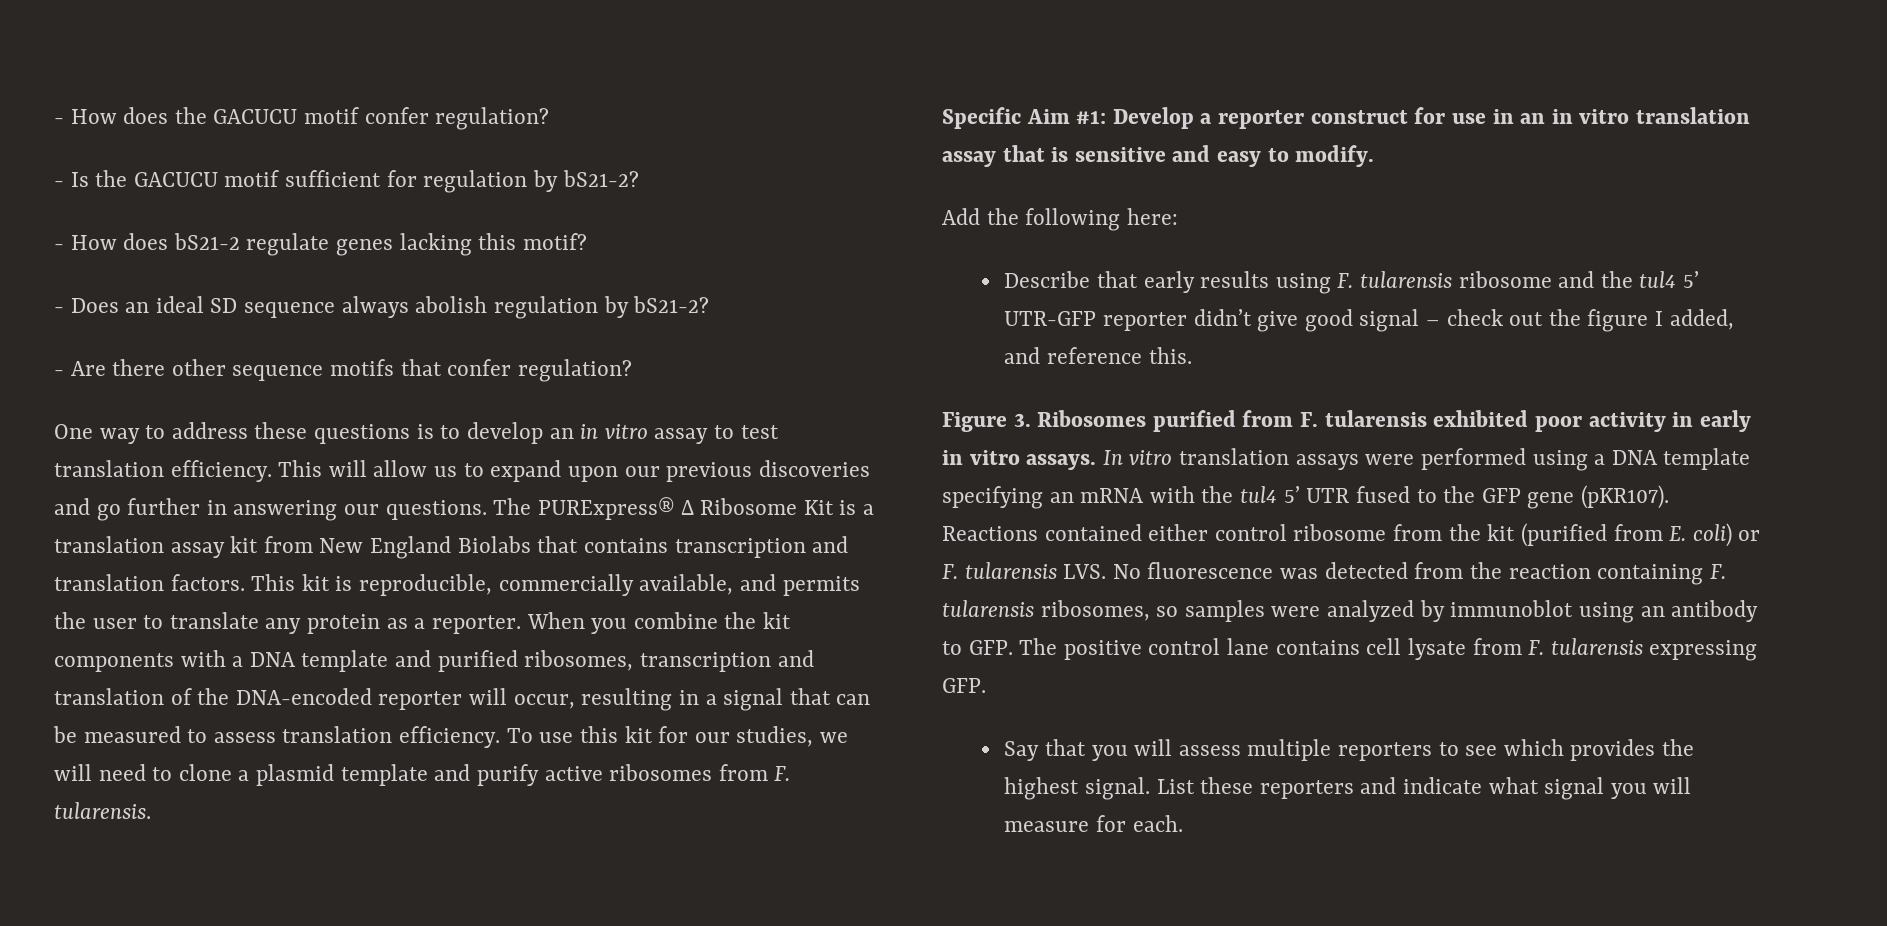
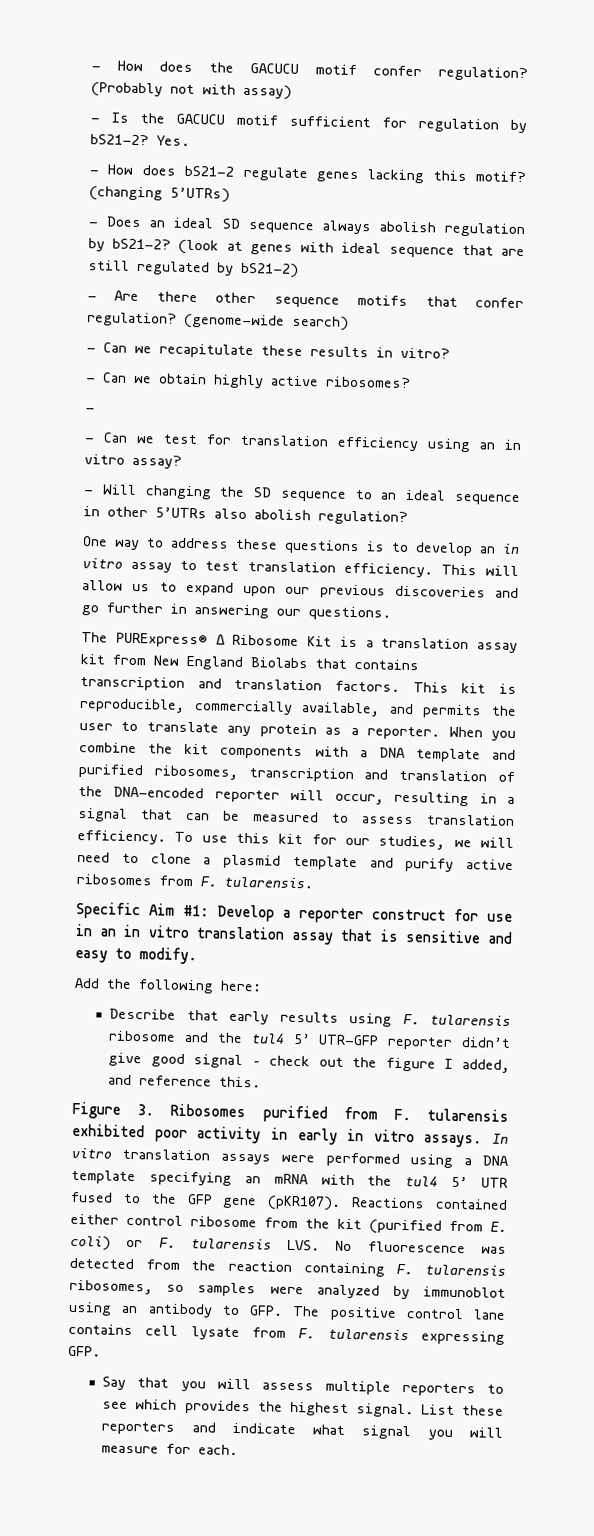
(550, 118) none -> [91,82,292,100] (Probably not with assay)
(639, 178) none -> [156,135,190,146] Yes.
(587, 241) none -> [89,186,230,203] (changing 5’UTRs)
(710, 304) none -> [178,239,526,258] [88,260,299,278] (look at genes with ideal sequence that are still regulated by bS21-2)
(632, 370) none -> [184,313,349,331] [86,342,450,359] [86,372,411,389] [85,408,95,413] [84,432,522,453] [84,454,182,469] [83,484,521,506] [83,506,408,525] (genome-wide search) // - Can we recapitulate these results in vitro? // - Can we obtain highly active ribosomes? // - // - Can we test for translation efficiency using an in vitro assay? // - Will changing the SD sequence to an ideal sequence in other 5’UTRs also abolish regulation?
(487, 510) none -> (391, 613) //

